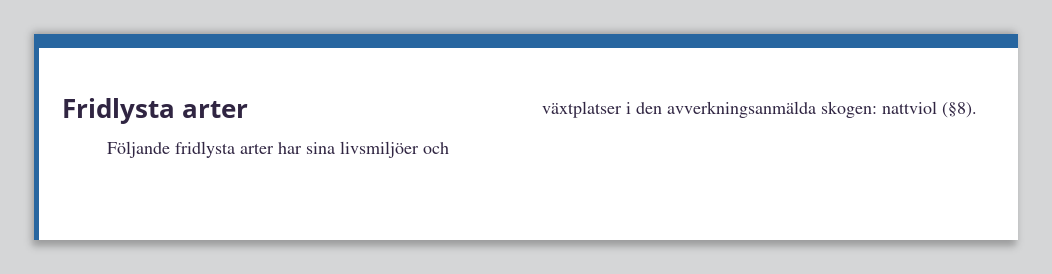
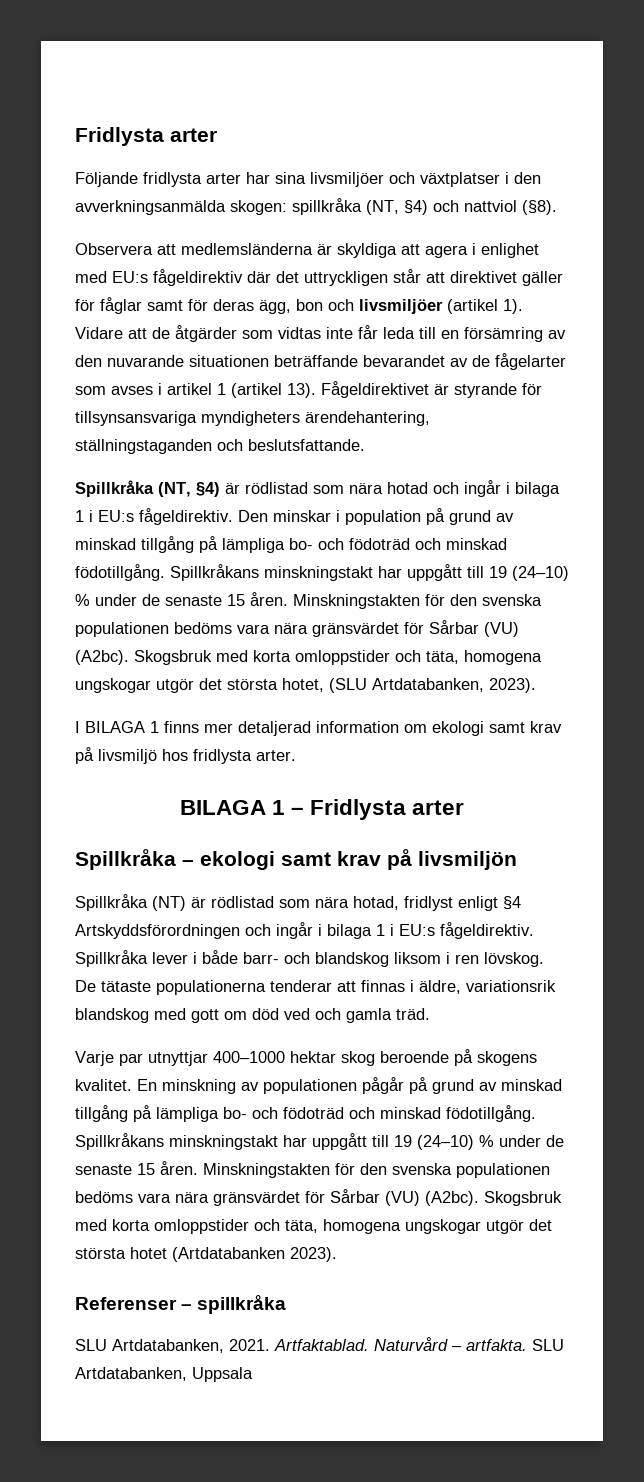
[882,101,977,118] nattviol (§8). -> [292,198,557,215] [75,243,539,258] [75,269,563,286] [75,297,523,314] [75,325,566,342] [75,353,566,370] [75,381,542,398] [75,411,430,426] [75,439,365,454] [75,480,560,497] [75,508,514,525] [75,536,507,553] [75,564,569,581] [75,592,542,609] [75,620,519,637] [75,650,542,665] [75,678,536,693] [75,721,562,736] [75,747,296,764] [179,799,465,820] [75,849,517,870] [75,894,521,911] [75,922,534,939] [75,950,544,967] [75,980,556,995] [75,1008,430,1023] [75,1049,537,1066] [75,1077,562,1094] [75,1105,536,1122] [75,1133,564,1150] [75,1161,550,1178] [75,1189,562,1206] [75,1219,552,1234] [75,1247,337,1262] [75,1295,287,1314] [75,1337,564,1353] [75,1367,253,1382] spillkråka (NT, §4) och nattviol (§8). // Observera att medlemsländerna är skyldiga att agera i enlighet med EU:s fågeldirektiv där det uttryckligen står att direktivet gäller för fåglar samt för deras ägg, bon och livsmiljöer (artikel 1). Vidare att de åtgärder som vidtas inte får leda till en försämring av den nuvarande situationen beträffande bevarandet av de fågelarter som avses i artikel 1 (artikel 13). Fågeldirektivet är styrande för tillsynsansvariga myndigheters ärendehantering, ställningstaganden och beslutsfattande. // Spillkråka (NT, §4) är rödlistad som nära hotad och ingår i bilaga 1 i EU:s fågeldirektiv. Den minskar i population på grund av minskad tillgång på lämpliga bo- och födoträd och minskad födotillgång. Spillkråkans minskningstakt har uppgått till 19 (24–10) % under de senaste 15 åren. Minskningstakten för den svenska populationen bedöms vara nära gränsvärdet för Sårbar (VU) (A2bc). Skogsbruk med korta omloppstider och täta, homogena ungskogar utgör det största hotet, (SLU Artdatabanken, 2023). // I BILAGA 1 finns mer detaljerad information om ekologi samt krav på livsmiljö hos fridlysta arter. // BILAGA 1 – Fridlysta arter // Spillkråka – ekologi samt krav på livsmiljön // Spillkråka (NT) är rödlistad som nära hotad, fridlyst enligt §4 Artskyddsförordningen och ingår i bilaga 1 i EU:s fågeldirektiv. Spillkråka lever i både barr- och blandskog liksom i ren lövskog. De tätaste populationerna tenderar att finnas i äldre, variationsrik blandskog med gott om död ved och gamla träd. // Varje par utnyttjar 400–1000 hektar skog beroende på skogens kvalitet. En minskning av populationen pågår på grund av minskad tillgång på lämpliga bo- och födoträd och minskad födotillgång. Spillkråkans minskningstakt har uppgått till 19 (24–10) % under de senaste 15 åren. Minskningstakten för den svenska populationen bedöms vara nära gränsvärdet för Sårbar (VU) (A2bc). Skogsbruk med korta omloppstider och täta, homogena ungskogar utgör det största hotet (Artdatabanken 2023). // Referenser – spillkråka // SLU Artdatabanken, 2021. Artfaktablad. Naturvård – artfakta. SLU Artdatabanken, Uppsala

